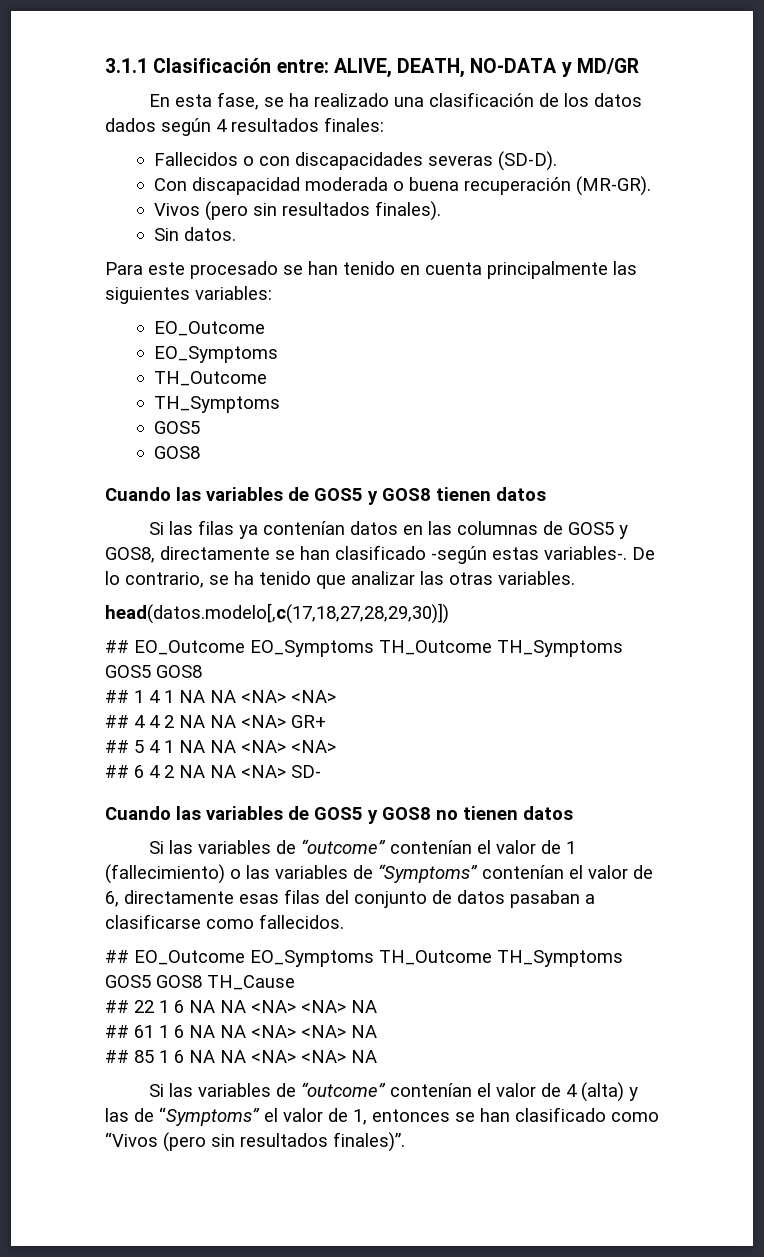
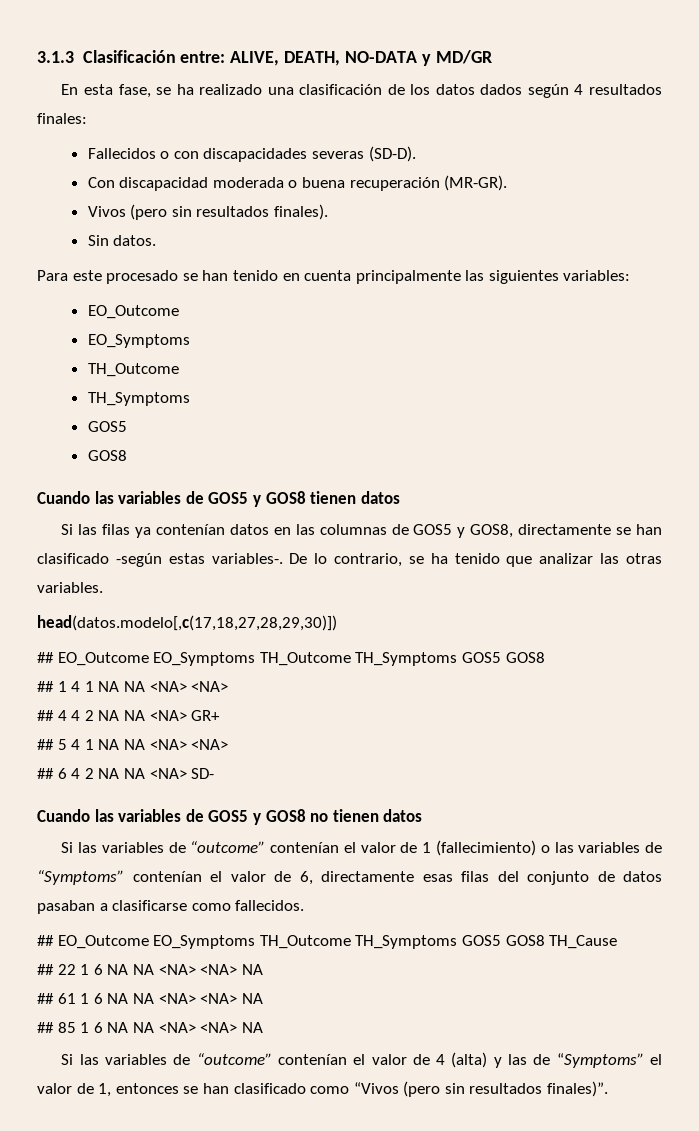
[105,58,148,73] 3.1.1 -> [37,51,74,63] 3.1.3

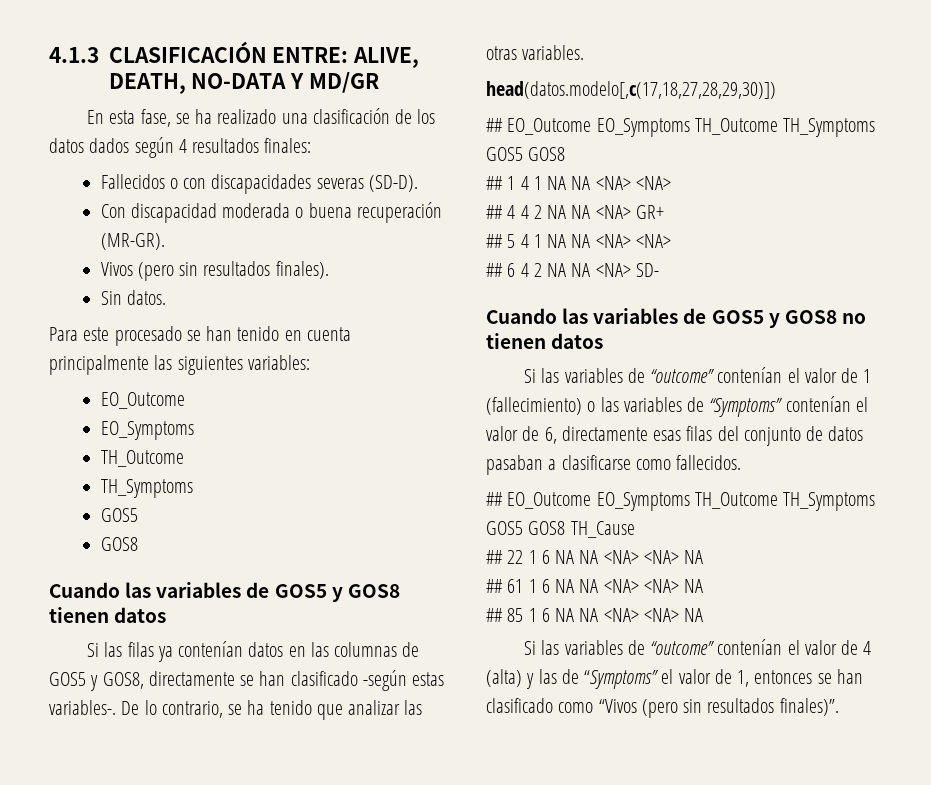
[37,50,226,63] 3.1.3 Clasificación entre: -> [49,41,349,63] 4.1.3 CLASIFICACIÓN ENTRE:
[421,54,431,66] y -> [290,73,305,89] Y

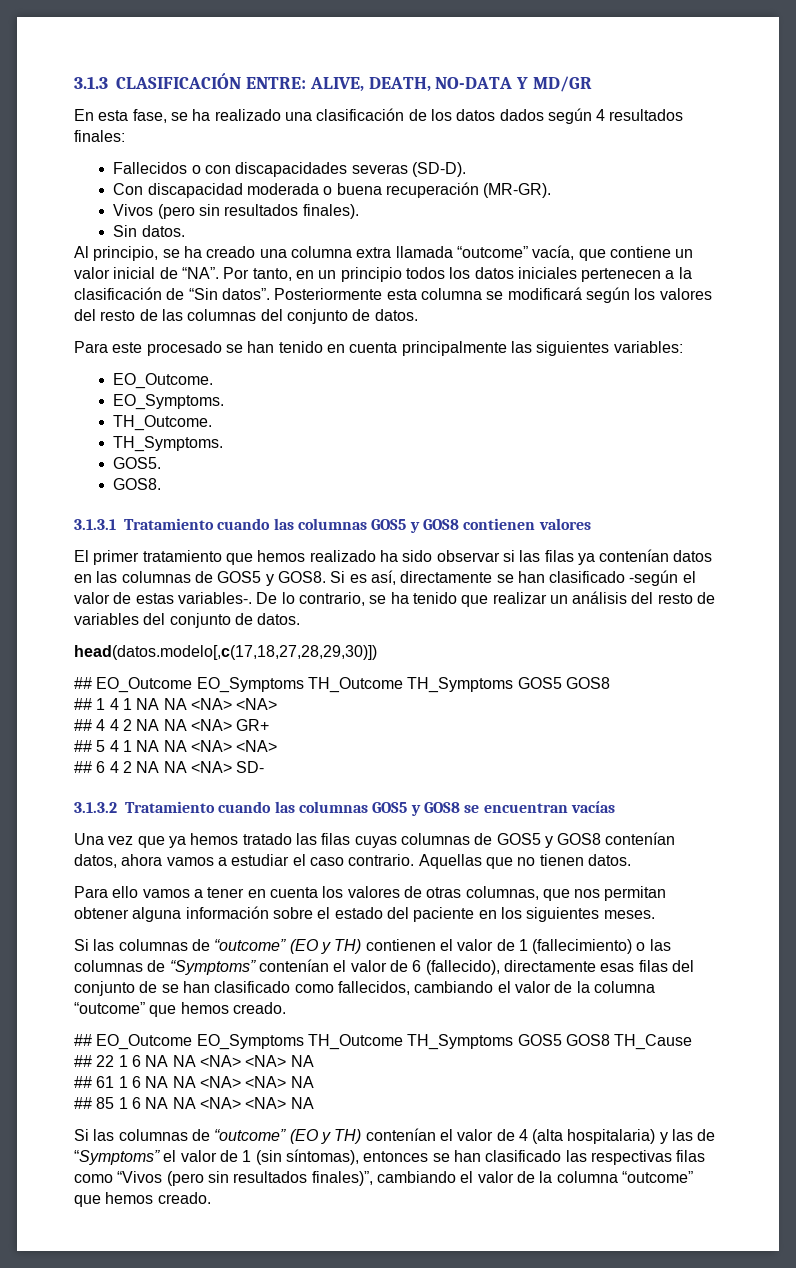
[49,47,99,63] 4.1.3 -> [74,76,108,89] 3.1.3
(166, 297) none -> [74,245,694,261] [74,267,692,282] [74,287,712,303] [74,309,418,324] // Al principio, se ha creado una columna extra llamada “outcome” vacía, que contiene un valor inicial de “NA”. Por tanto, en un principio todos los datos iniciales pertenecen a la clasificación de “Sin datos”. Posteriormente esta columna se modificará según los valores del resto de las columnas del conjunto de datos.
[100,392,185,409] [100,421,194,440] [100,450,184,467] [100,479,193,498] [100,508,138,522] [100,537,138,551] [49,582,400,602] [49,607,167,623] [87,643,100,657] EO_Outcome // EO_Symptoms // TH_Outcome // TH_Symptoms // GOS5 // GOS8 // Cuando las variables de GOS5 y GOS8 tienen datos // Si -> [113,373,214,389] [113,394,225,410] [113,415,213,431] [113,436,224,452] [113,457,162,469] [113,478,162,490] [74,518,591,533] [74,550,515,565] EO_Outcome. // EO_Symptoms. // TH_Outcome. // TH_Symptoms. // GOS5. // GOS8. // 3.1.3.1 Tratamiento cuando las columnas GOS5 y GOS8 contienen valores // El primer tratamiento que hemos realizado ha sido observar si
[102,672,144,689] GOS8, -> [277,570,396,585] GOS8. Si es así,
(407, 680) none -> [682,571,696,583] [74,592,132,604] el valor de
[348,700,423,715] [486,45,585,60] analizar las otras variables. -> [492,591,716,604] [74,613,301,628] realizar un análisis del resto de variables del conjunto de datos.
[486,308,866,328] [486,333,604,349] [524,367,783,383] Cuando las variables de GOS5 y GOS8 no tienen datos // Si las variables de “outcome” contenían -> [74,801,615,816] [74,832,676,848] [74,854,631,869] [74,886,667,901] [74,906,655,922] [74,939,436,954] 3.1.3.2 Tratamiento cuando las columnas GOS5 y GOS8 se encuentran vacías // Una vez que ya hemos tratado las filas cuyas columnas de GOS5 y GOS8 contenían datos, ahora vamos a estudiar el caso contrario. Aquellas que no tienen datos. // Para ello vamos a tener en cuenta los valores de otras columnas, que nos permitan obtener alguna información sobre el estado del paciente en los siguientes meses. // Si las columnas de “outcome” (EO y TH) contienen
[623,397,682,412] variables -> [74,960,143,972] columnas
[544,427,557,444] 6, -> [412,960,500,975] 6 (fallecido),
[828,426,864,441] [486,455,742,475] datos pasaban a clasificarse como fallecidos. -> [161,981,655,995] [74,1002,286,1017] se han clasificado como fallecidos, cambiando el valor de la columna “outcome” que hemos creado.
[564,640,715,655] variables de “outcome” -> [118,1129,362,1144] columnas de “outcome” (EO y TH)
[486,669,522,687] (alta) -> [532,1129,656,1144] (alta hospitalaria)
[737,670,750,687] 1, -> [242,1149,359,1165] 1 (sin síntomas),
(553, 705) none -> [565,1150,706,1165] las respectivas filas
[779,698,839,716] finales)”. -> [311,1171,693,1186] [74,1192,211,1207] finales)”, cambiando el valor de la columna “outcome” que hemos creado.

